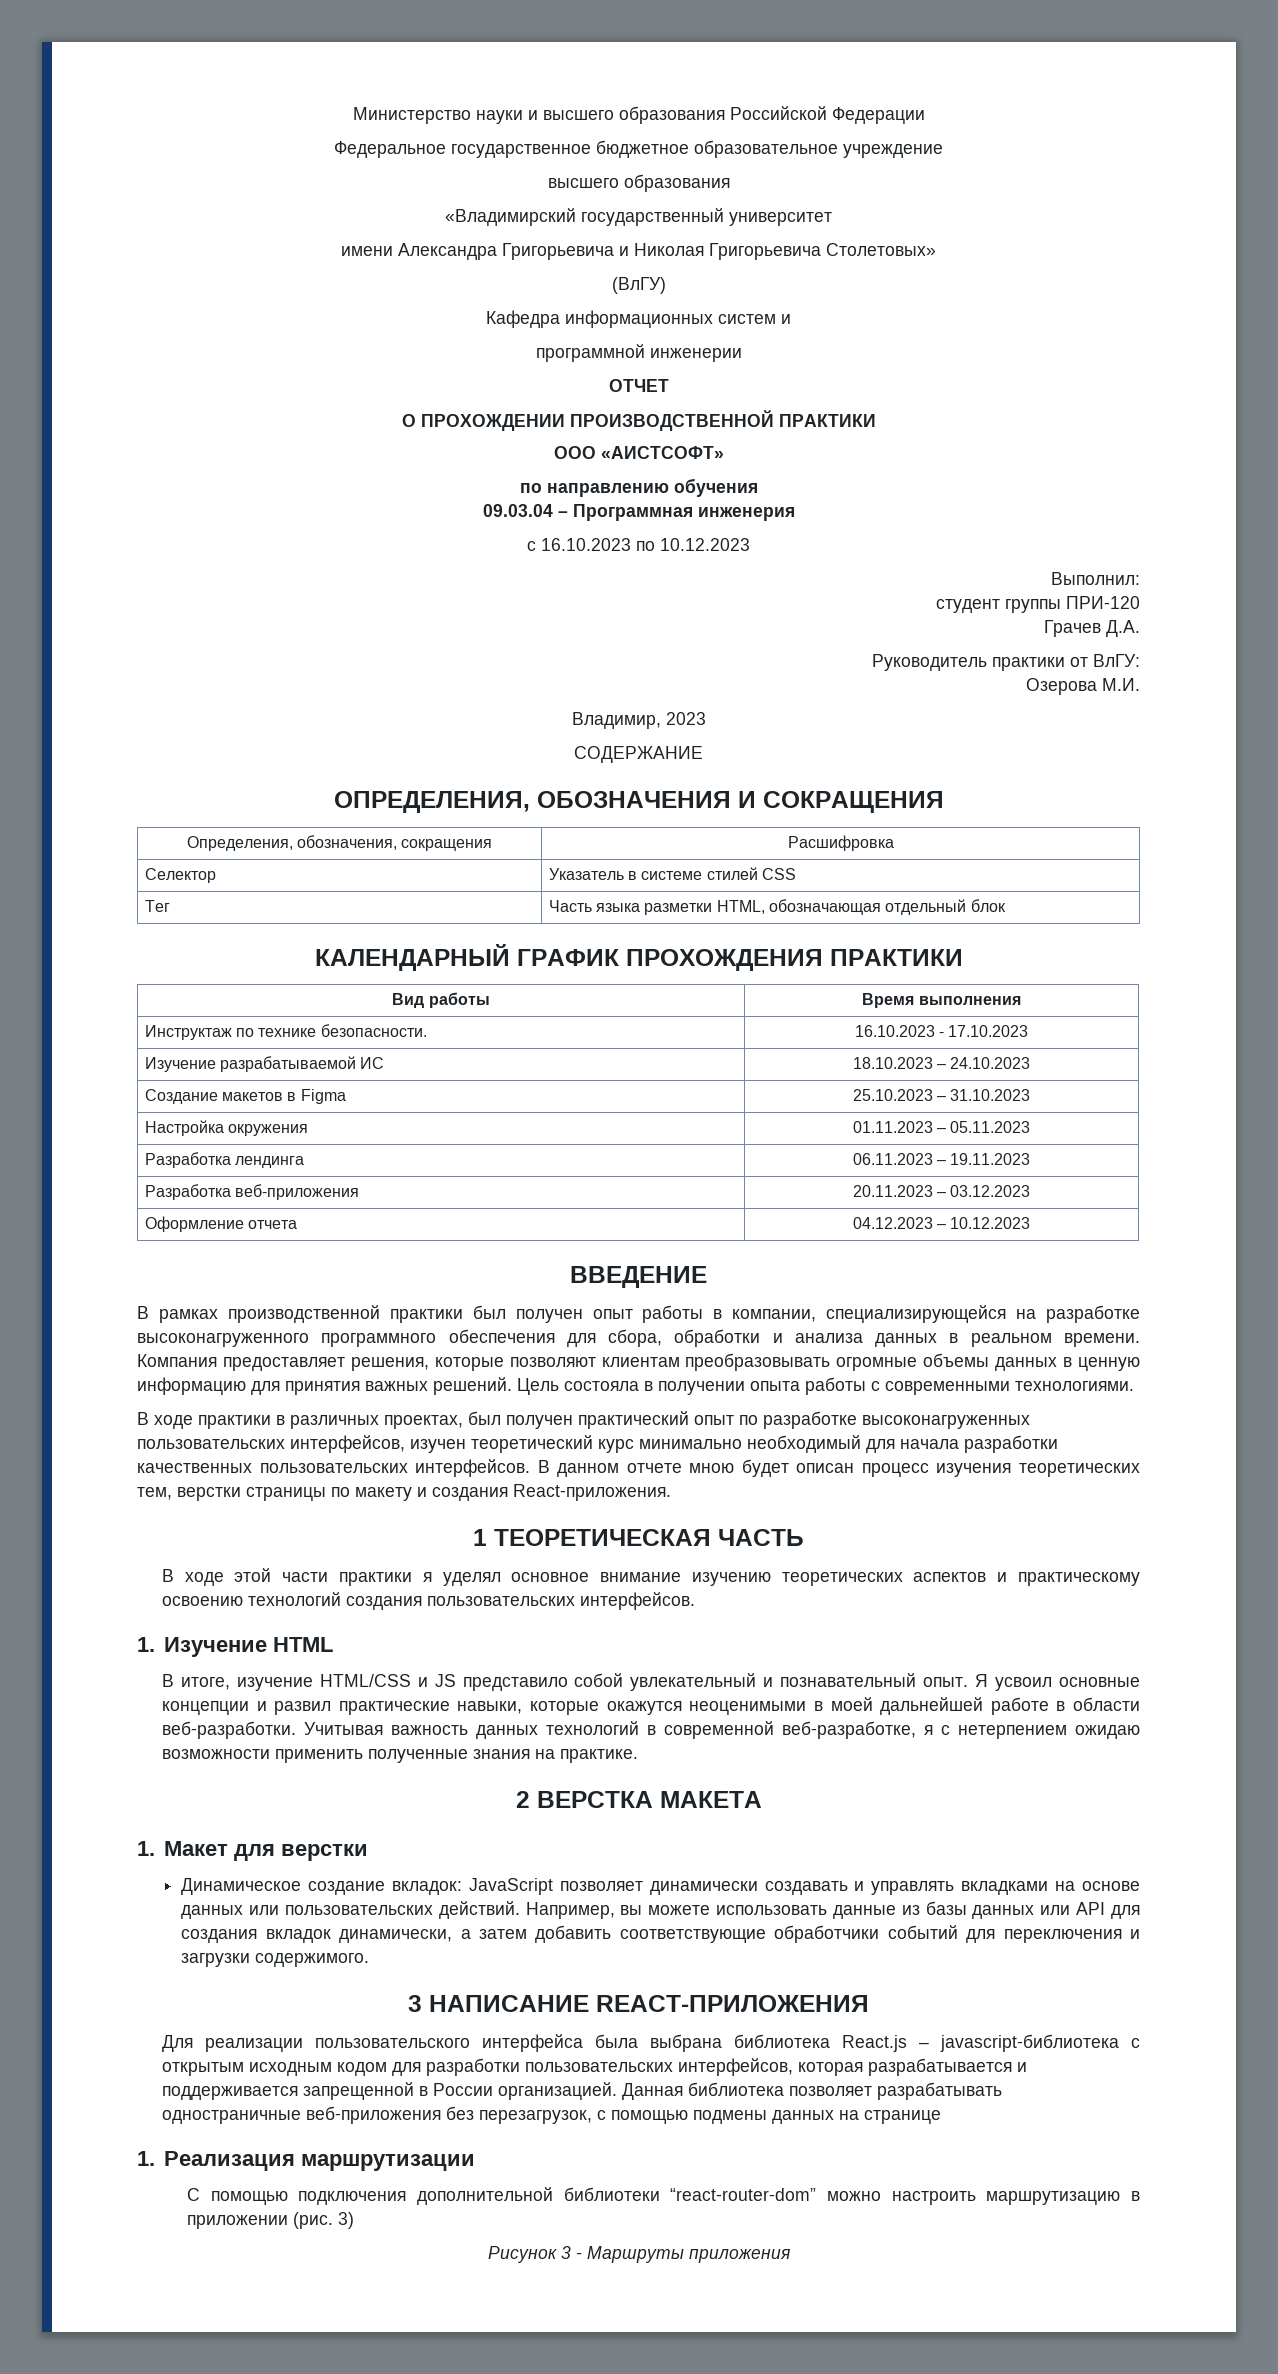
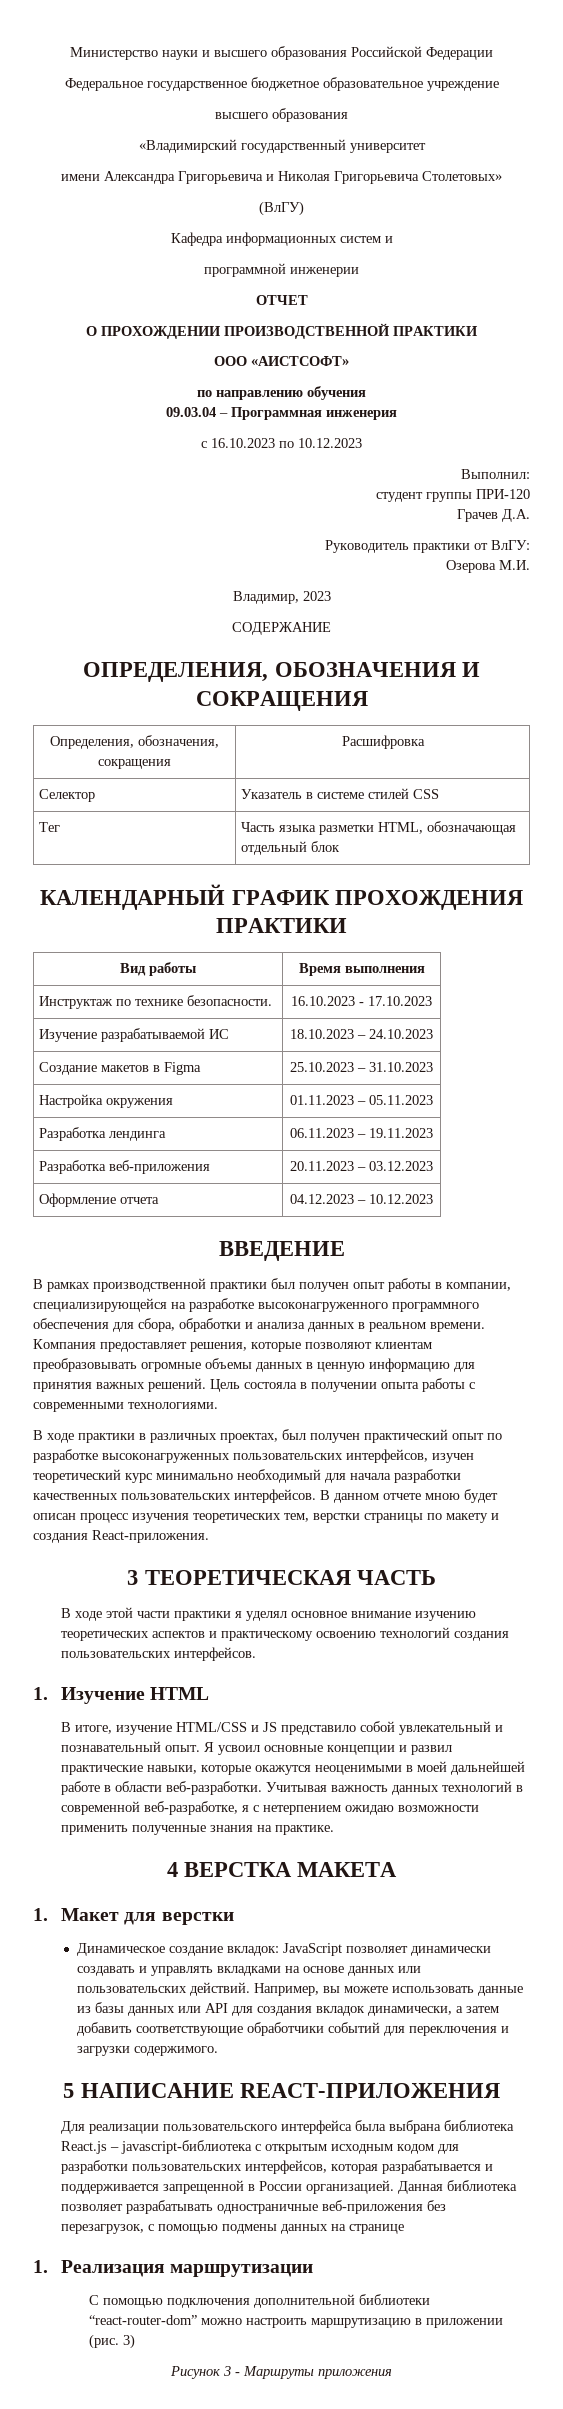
[473,1529,487,1546] 1 -> [127,1570,139,1585] 3
[515,1791,530,1808] 2 -> [166,1862,178,1877] 4
[408,1995,422,2012] 3 -> [63,2083,75,2098] 5

